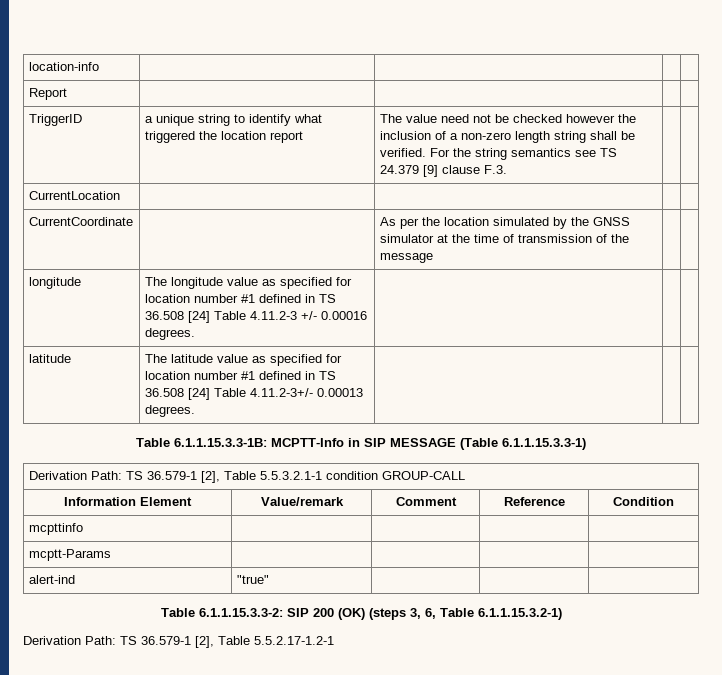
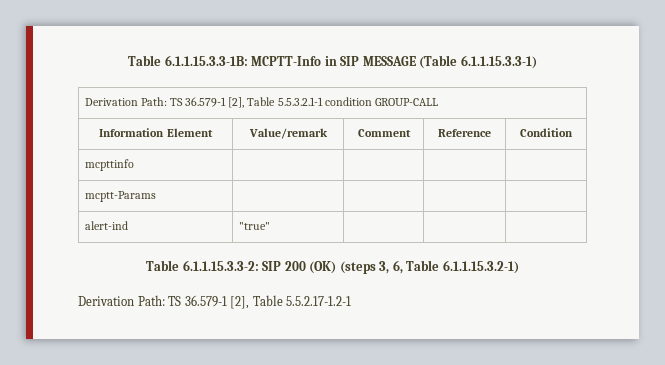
[28,62,99,71] [28,88,67,100] [28,114,82,126] [144,114,322,126] [144,131,303,143] [379,114,636,123] [379,131,635,143] [379,148,617,160] [379,165,507,177] [28,191,120,200] [28,217,133,226] [379,217,630,229] [379,234,629,243] [379,253,433,263] [28,277,81,289] [144,277,352,289] [144,294,336,303] [144,311,367,323] [144,328,195,340] [28,354,71,363] [144,354,342,366] [144,371,336,380] [144,388,363,400] [144,405,195,417] location-info | | | | // Report | | | | // TriggerID | a unique string to identify what triggered the location report | The value need not be checked however the inclusion of a non-zero length string shall be verified. For the string semantics see TS 24.379 [9] clause F.3. | | // CurrentLocation | | | | // CurrentCoordinate | | As per the location simulated by the GNSS simulator at the time of transmission of the message | | // longitude | The longitude value as specified for location number #1 defined in TS 36.508 [24] Table 4.11.2-3 +/- 0.00016 degrees. | | | // latitude | The latitude value as specified for location number #1 defined in TS 36.508 [24] Table 4.11.2-3+/- 0.00013 degrees. | | | // -> (128, 60) none

